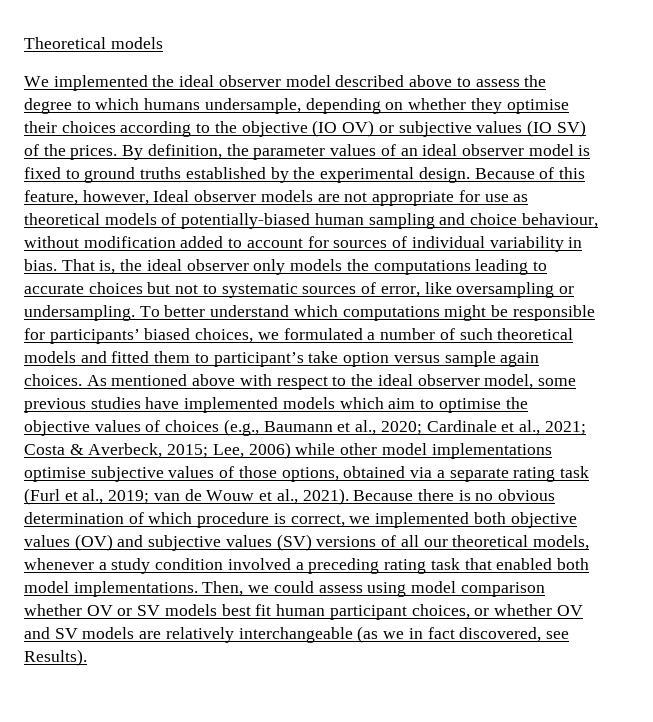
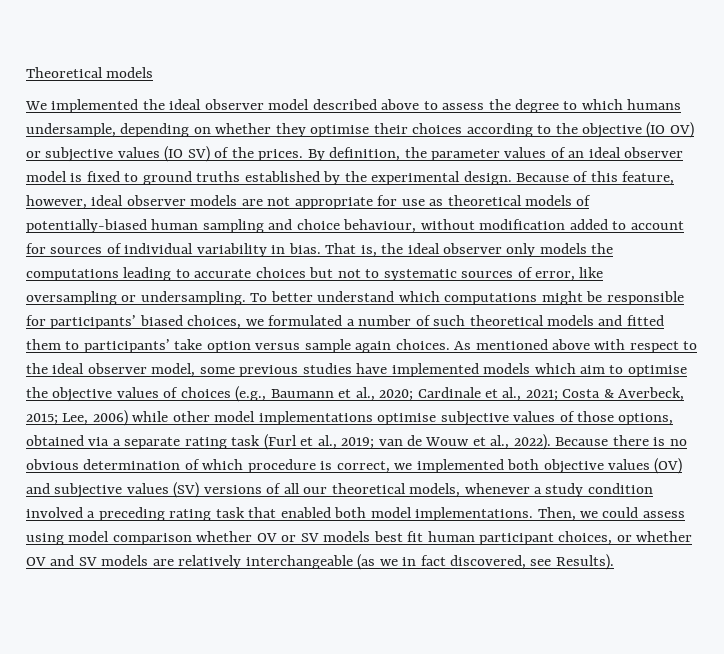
[153,190,190,202] Ideal -> [91,195,124,206] ideal
[213,352,304,367] participant’s -> [83,339,170,353] participants’
[302,488,349,505] 2021). -> [513,434,551,450] 2022).

